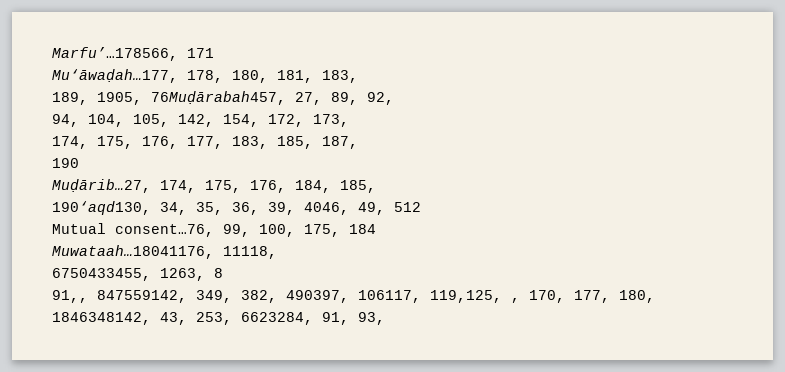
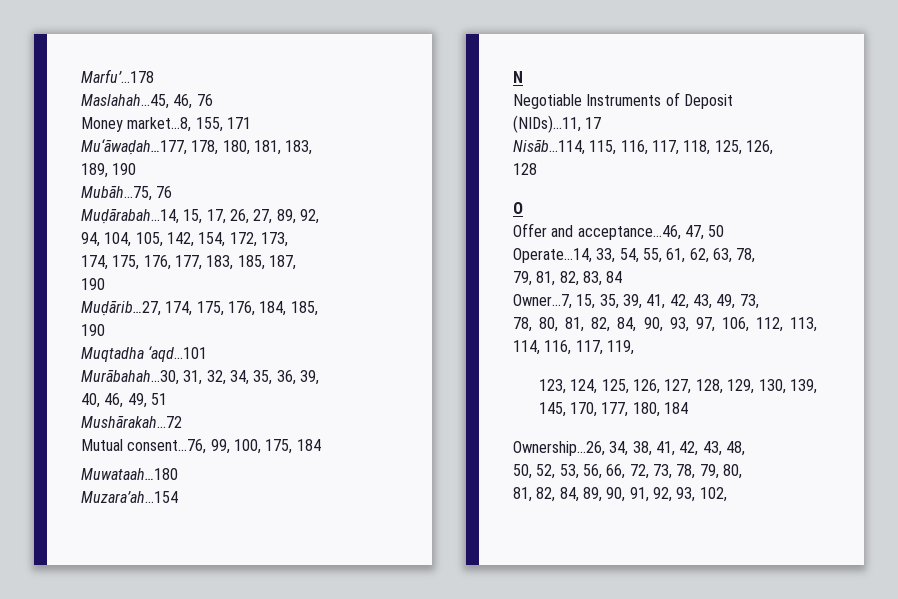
[52,47,178,61] Marfu’…178566, -> [81,69,154,83] [81,94,213,109] [81,117,223,132] Marfu’…178 // Maslahah…45, 46, 76 // Money market…8, 155,
[97,91,286,105] 1905, 76Muḍārabah457, -> [112,163,137,175] [81,186,173,201] [81,209,249,224] 190 // Mubāh…75, 76 // Muḍārabah…14, 15, 17, 26,
[52,201,151,215] 190‘aqd130, -> [81,324,105,336] [81,346,208,362] [81,370,226,385] 190 // Muqtadha ‘aqd…101 // Murābahah…30, 31, 32,
[304,202,421,215] 4046, 49, 512 -> [81,393,167,408] [81,416,182,428] // 40, 46, 49, 51 // Mushārakah…72
[52,245,277,259] [52,268,223,281] [52,290,655,303] [52,312,385,325] Muwataah…18041176, 11118, // 6750433455, 1263, 8 // 91,, 847559142, 349, 382, 490397, 106117, 119,125, , 170, 177, 180, 1846348142, 43, 253, 6623284, 91, 93, -> [81,468,178,480] [81,491,178,503] [513,71,523,83] [513,92,733,109] [513,115,602,133] [513,140,773,155] [513,163,537,175] [513,202,523,214] [513,223,725,240] [513,248,756,263] [513,271,623,286] [513,294,759,309] [513,317,817,332] [513,340,634,355] [538,379,817,394] [538,402,689,417] [513,441,745,456] [513,464,742,479] [513,487,727,502] Muwataah…180 // Muzara’ah…154 // N // Negotiable Instruments of Deposit // (NIDs)…11, 17 // Nisāb…114, 115, 116, 117, 118, 125, 126, // 128 // O // Offer and acceptance…46, 47, 50 // Operate…14, 33, 54, 55, 61, 62, 63, 78, // 79, 81, 82, 83, 84 // Owner…7, 15, 35, 39, 41, 42, 43, 49, 73, // 78, 80, 81, 82, 84, 90, 93, 97, 106, 112, 113, 114, 116, 117, 119, // 123, 124, 125, 126, 127, 128, 129, 130, 139, 145, 170, 177, 180, 184 // Ownership…26, 34, 38, 41, 42, 43, 48, // 50, 52, 53, 56, 66, 72, 73, 78, 79, 80, // 81, 82, 84, 89, 90, 91, 92, 93, 102,

